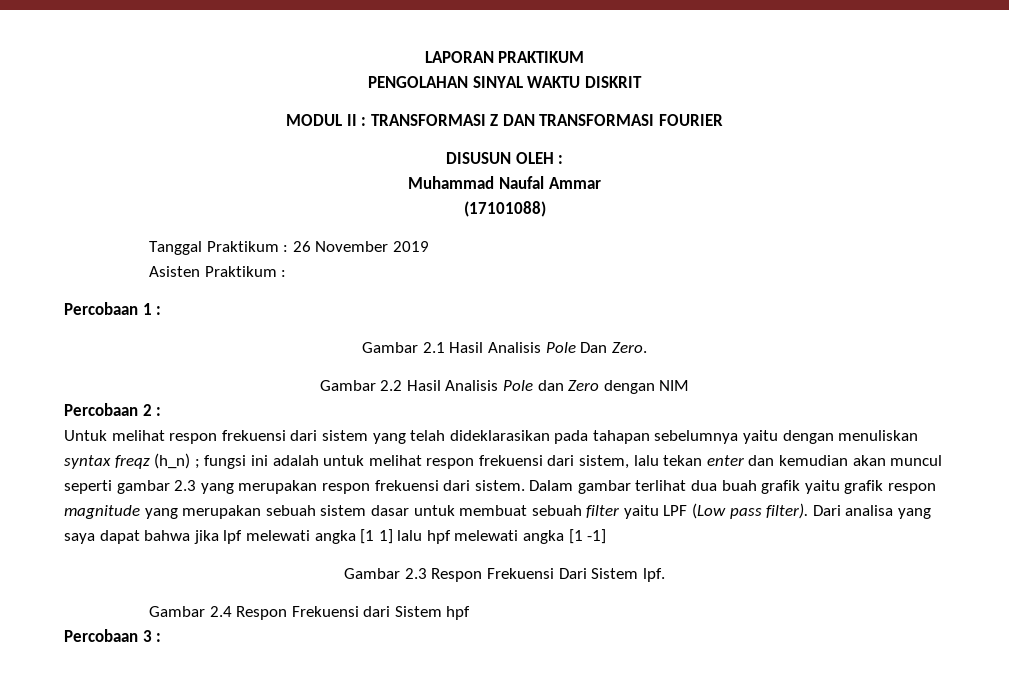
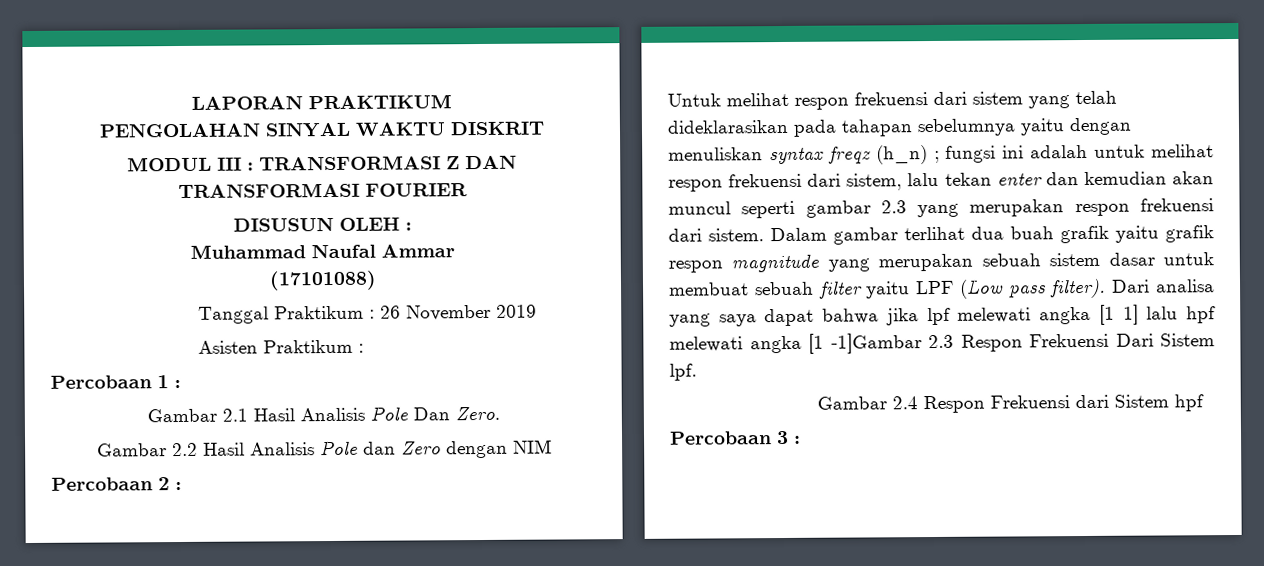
[346,114,357,126] II -> [217,157,242,171] III
[587,529,607,544] [344,568,401,579] -1] // Gambar -> [830,333,922,354] -1]Gambar

